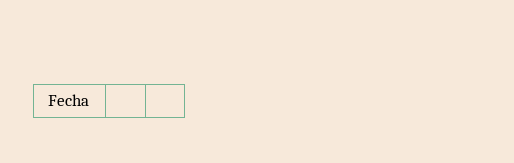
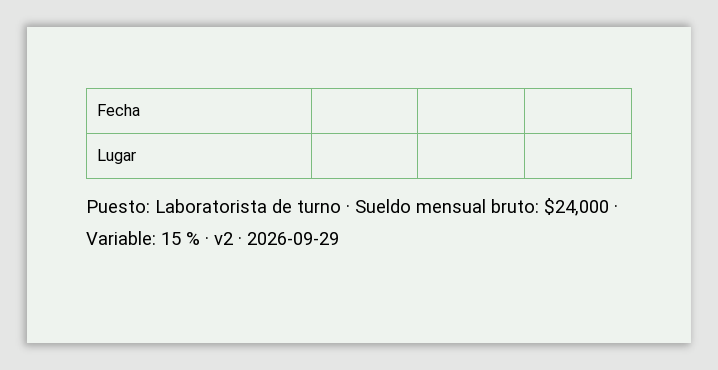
(90, 100) none -> [96,149,136,164] [86,198,618,216] [86,231,339,245] | // Lugar | | | // Puesto: Laboratorista de turno · Sueldo mensual bruto: $24,000 · Variable: 15 % · v2 · 2026-09-29

